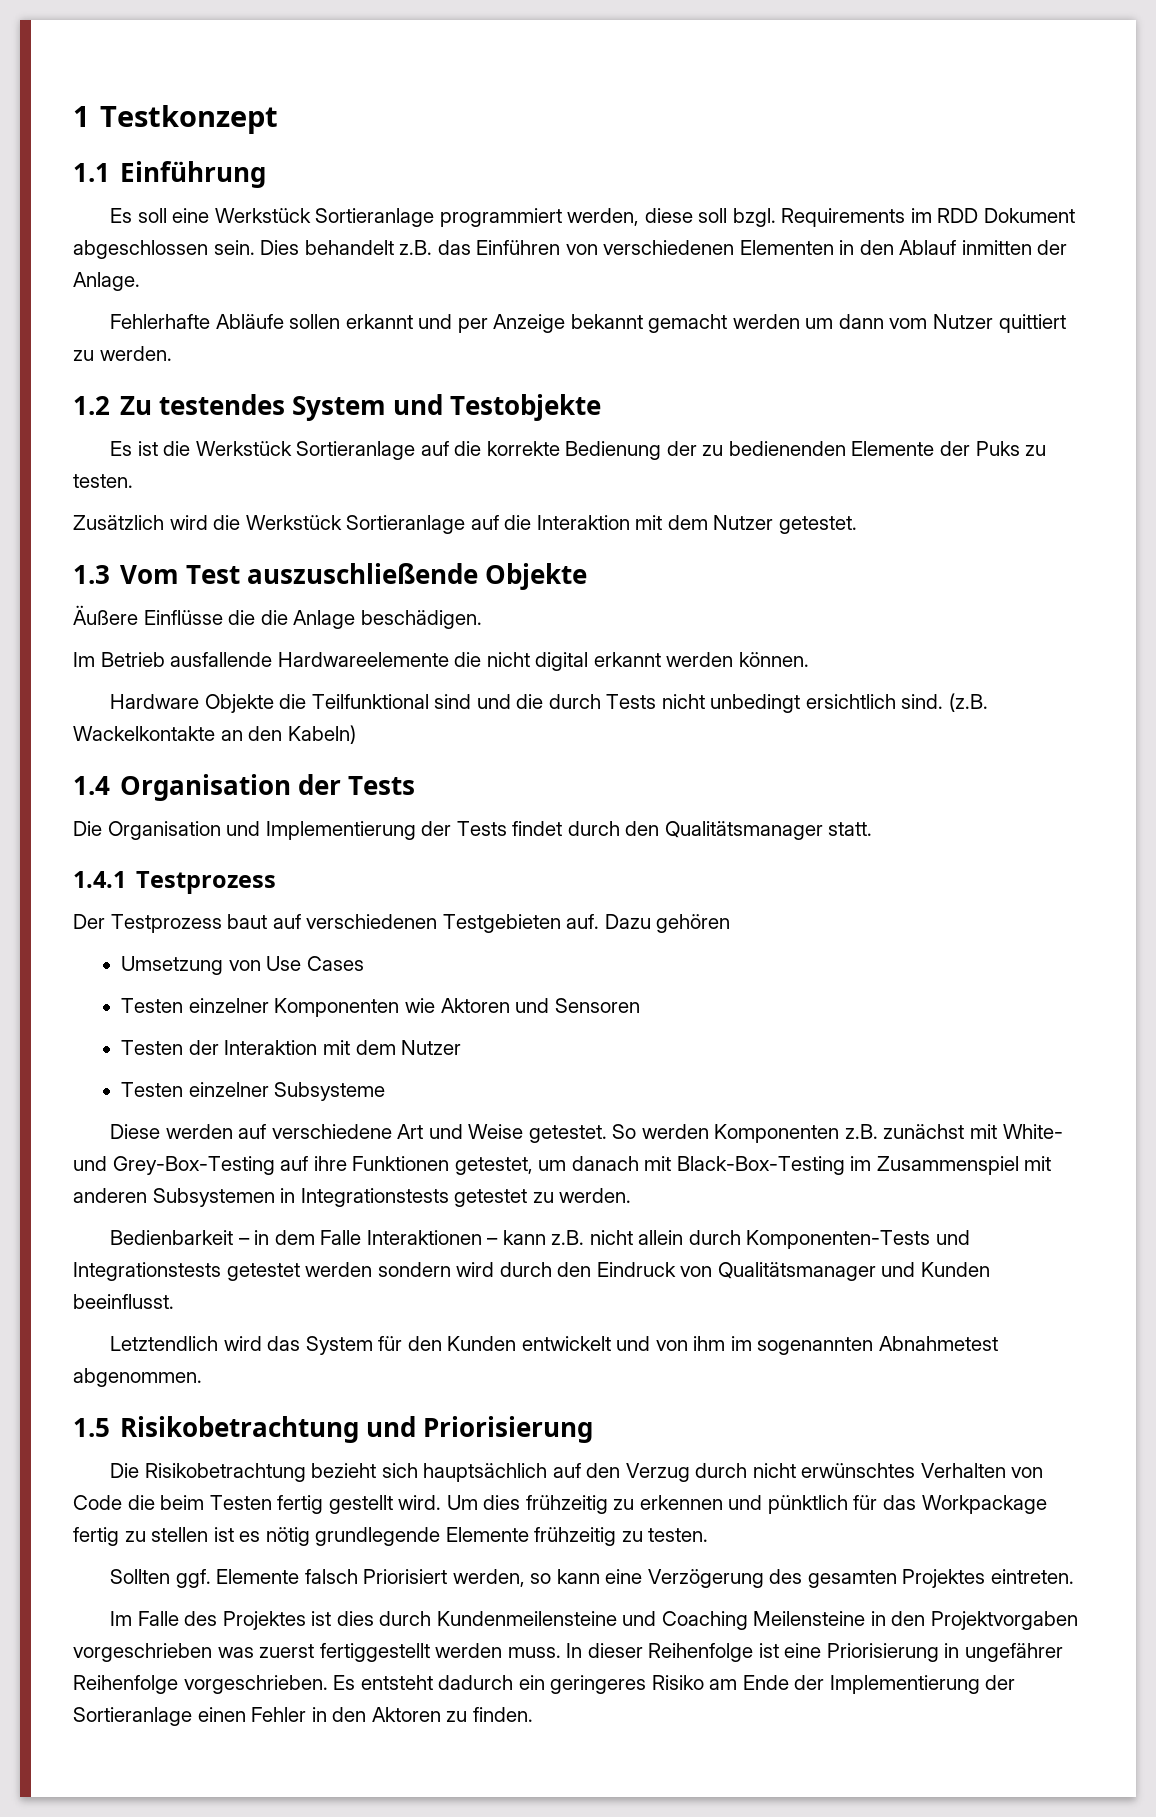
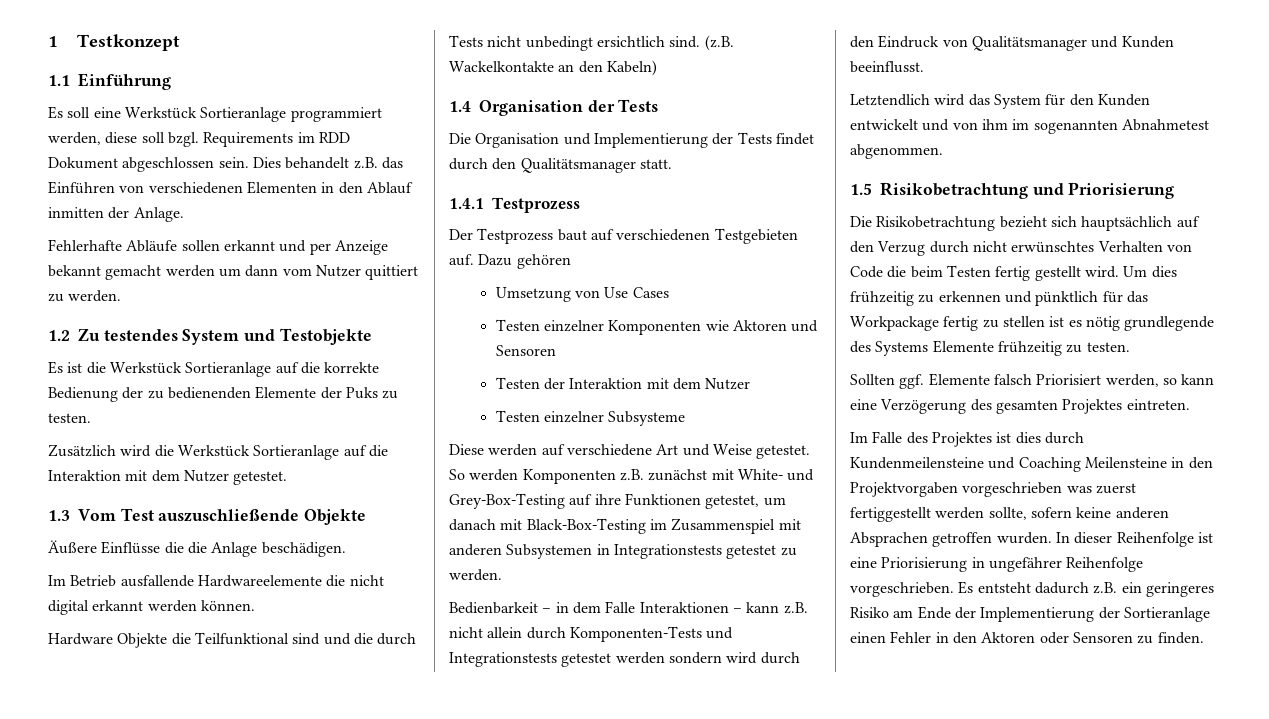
(441, 1536) none -> [850,341,929,356] des Systems
[507,1647,561,1658] muss. -> [988,507,1169,520] [850,532,1052,547] sollte, sofern keine anderen Absprachen getroffen wurden.
(514, 1682) none -> [1093,582,1118,594] z.B.
(441, 1714) none -> [1039,632,1133,644] oder Sensoren

